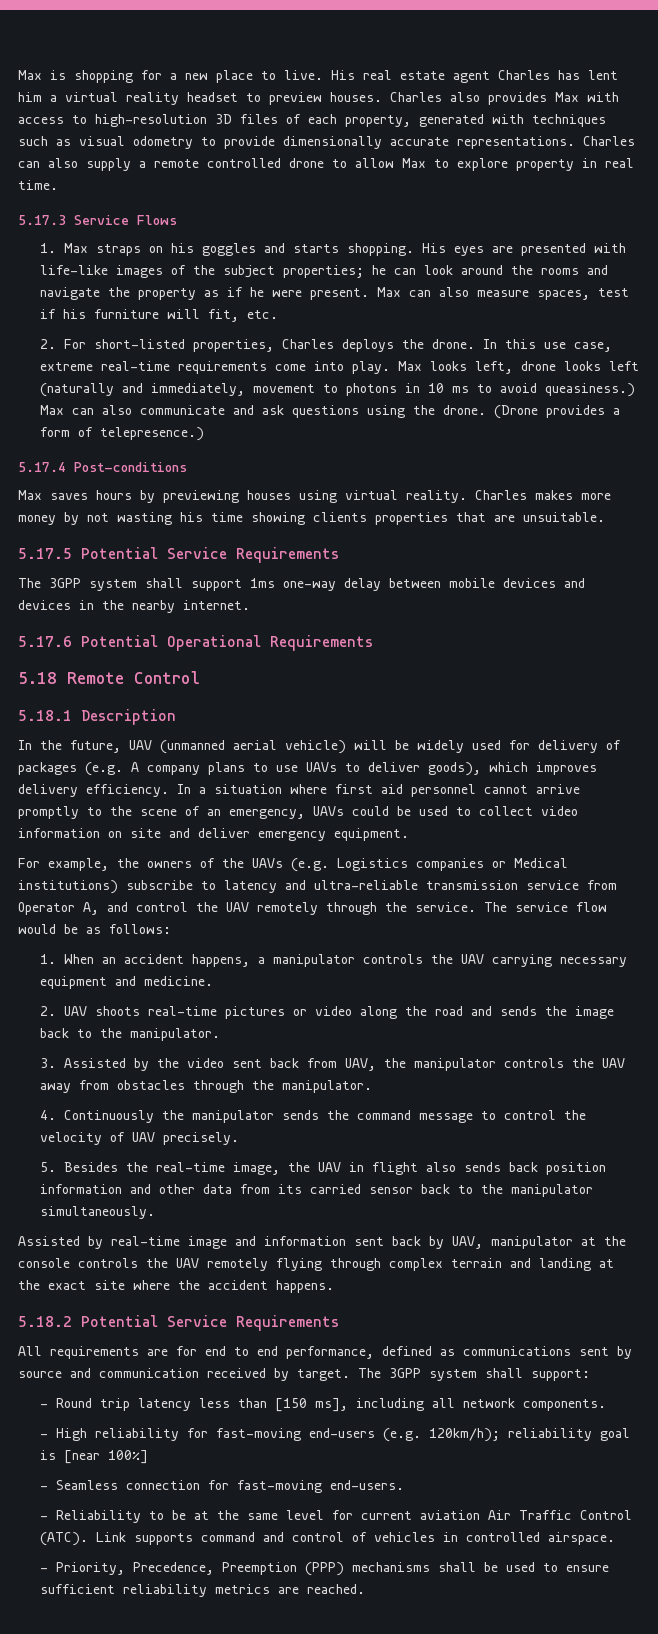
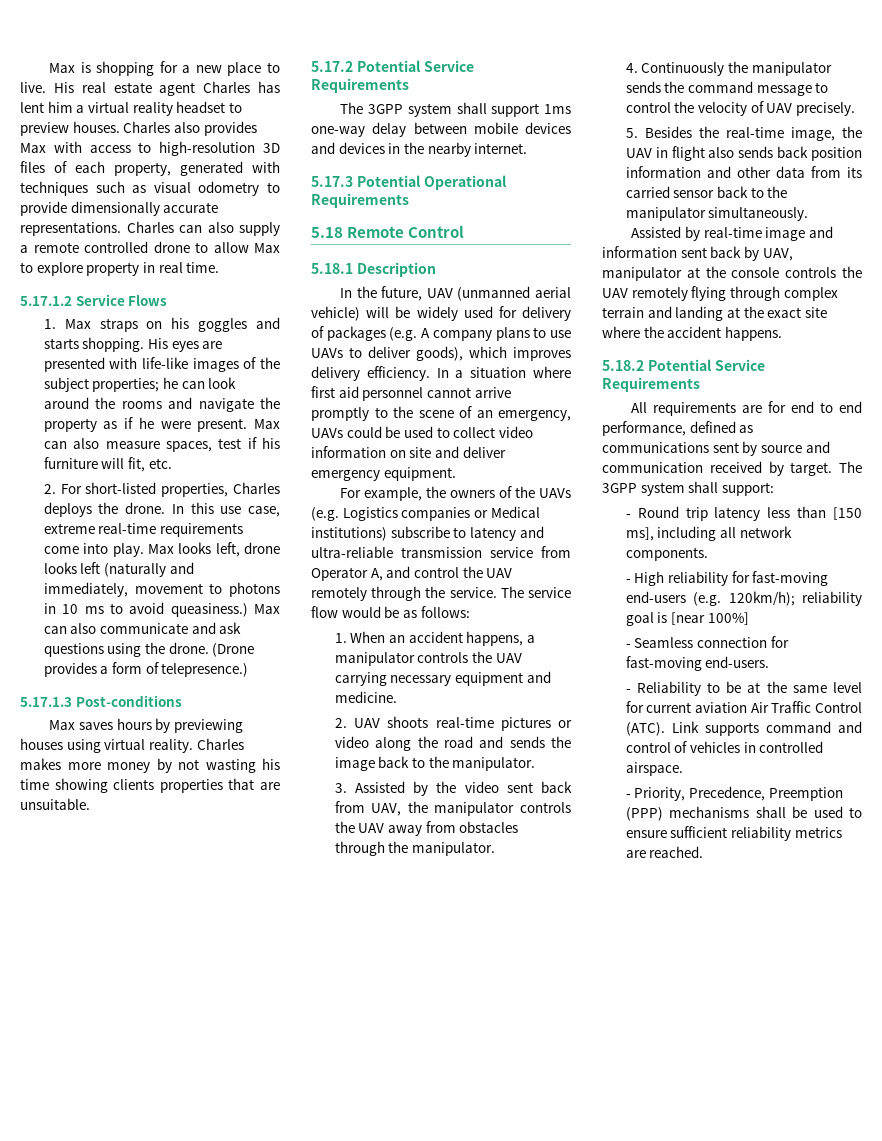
[18,215,66,225] 5.17.3 -> [20,296,72,306] 5.17.1.2
[18,462,66,472] 5.17.4 -> [20,697,72,707] 5.17.1.3
[18,548,72,559] 5.17.5 -> [311,61,353,72] 5.17.2
[18,636,72,647] 5.17.6 -> [311,176,353,187] 5.17.3

